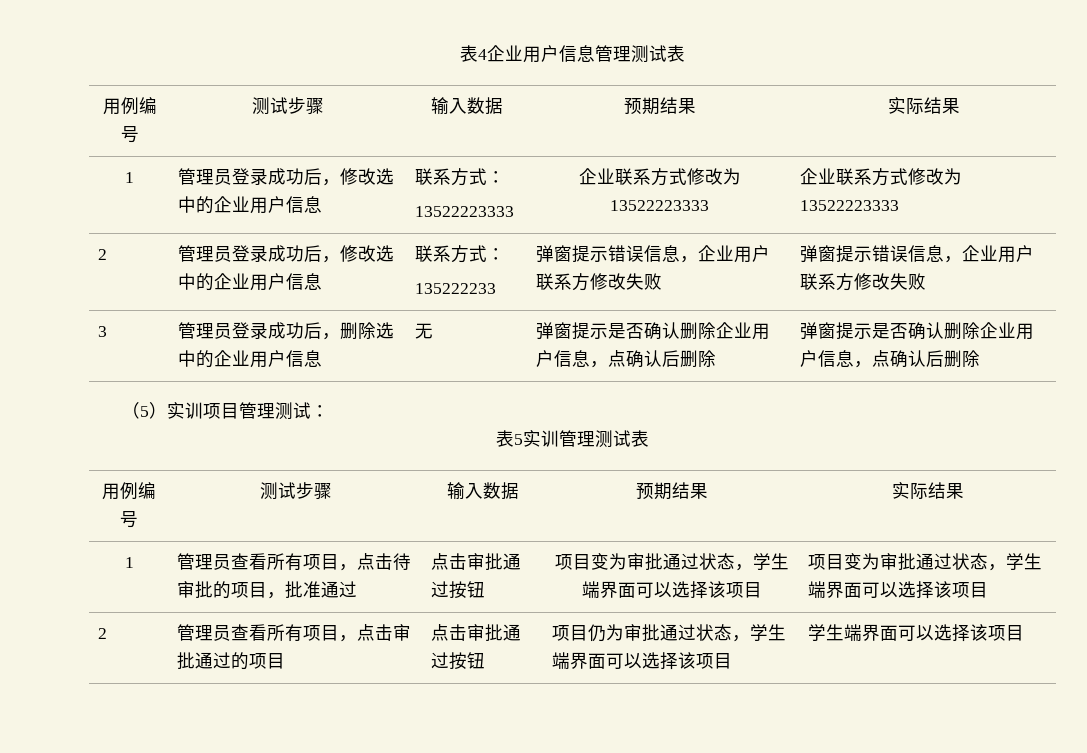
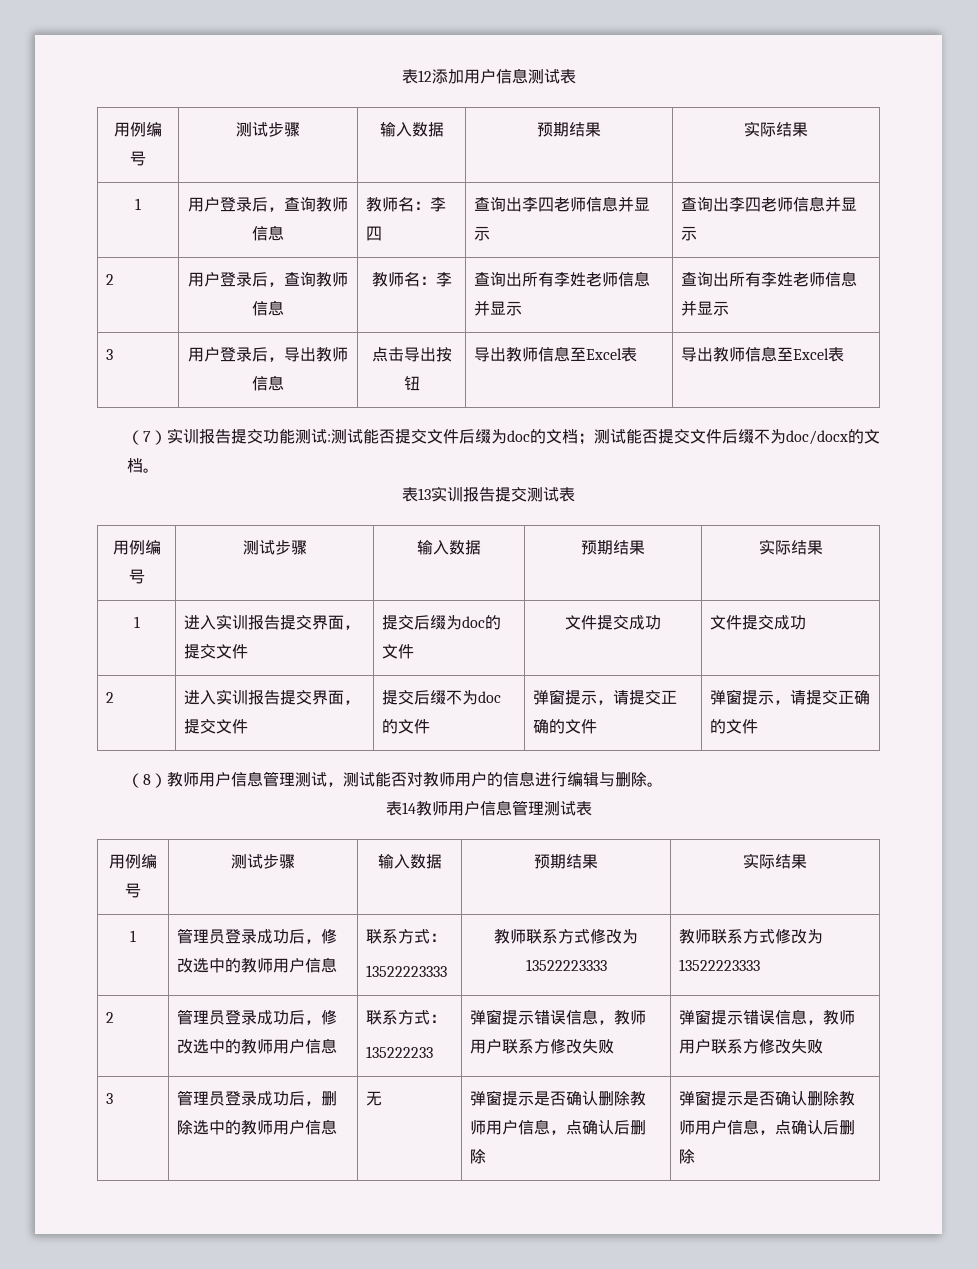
[460,45,523,62] 表4企业 -> [401,68,576,84] [114,122,162,137] [130,151,146,166] [236,122,300,137] [379,122,444,137] [537,122,601,137] [744,121,808,137] [135,198,141,210] [188,196,348,212] [252,225,284,241] [366,197,447,212] [366,226,383,241] [474,196,651,212] [474,226,491,241] [681,196,858,212] [681,226,698,241] [106,274,115,285] [188,271,348,287] [252,300,284,316] [371,272,452,287] [474,271,651,287] [474,300,523,316] [681,271,858,287] [681,300,730,316] [106,349,114,360] [188,347,348,362] [252,375,284,391] [371,347,452,362] [403,376,420,391] [474,346,638,362] [681,346,845,362] [126,428,880,445] [126,458,159,473] [402,486,575,502] [112,540,161,555] [128,569,145,584] [242,540,307,555] [417,540,481,555] [581,540,645,555] [758,539,823,555] [133,616,140,628] [184,614,361,630] [184,644,249,659] [382,615,502,630] [382,644,415,659] [565,615,661,630] [710,615,807,630] [106,692,115,703] [184,689,361,705] [184,719,249,734] [382,690,502,705] [382,719,431,734] [533,689,678,705] [533,719,598,734] [710,689,871,705] [710,719,759,734] [126,771,663,788] [385,801,448,816] 表12添加用户信息测试表 // 用例编号 | 测试步骤 | 输入数据 | 预期结果 | 实际结果 // 1 | 用户登录后，查询教师信息 | 教师名：李四 | 查询出李四老师信息并显示 | 查询出李四老师信息并显示 // 2 | 用户登录后，查询教师信息 | 教师名：李 | 查询出所有李姓老师信息并显示 | 查询出所有李姓老师信息并显示 // 3 | 用户登录后，导出教师信息 | 点击导出按钮 | 导出教师信息至Excel表 | 导出教师信息至Excel表 // （7）实训报告提交功能测试:测试能否提交文件后缀为doc的文档；测试能否提交文件后缀不为doc/docx的文档。 // 表13实训报告提交测试表 // 用例编号 | 测试步骤 | 输入数据 | 预期结果 | 实际结果 // 1 | 进入实训报告提交界面，提交文件 | 提交后缀为doc的文件 | 文件提交成功 | 文件提交成功 // 2 | 进入实训报告提交界面，提交文件 | 提交后缀不为doc的文件 | 弹窗提示，请提交正确的文件 | 弹窗提示，请提交正确的文件 // （8）教师用户信息管理测试，测试能否对教师用户的信息进行编辑与删除。 // 表14教师
[214,196,251,213] 企业 -> [241,958,274,973] 教师
[578,168,615,185] 企业 -> [494,929,526,944] 教师
[800,168,837,185] 企业 -> [679,929,712,944] 教师
[214,273,251,290] 企业 -> [241,1039,274,1054] 教师
[698,245,735,262] 企业 -> [614,1010,647,1025] 教师
[962,245,999,262] 企业 -> [823,1010,856,1025] 教师
[214,350,251,367] 企业 -> [241,1120,274,1135] 教师
[716,322,753,339] 企业 -> [630,1091,647,1106] [470,1120,487,1135] 教师
[980,322,1035,340] [800,350,981,368] [122,402,330,420] [496,430,649,448] [102,482,156,500] [120,511,138,528] [259,482,332,500] [447,482,519,500] [635,482,708,500] [891,482,964,500] [124,557,134,568] [177,553,412,571] [177,581,358,599] [431,553,522,571] [431,581,486,599] [554,553,789,571] [581,581,762,599] [808,553,1043,571] [808,581,989,599] [98,628,108,639] [177,624,412,642] [177,652,286,670] [431,624,522,642] [431,652,486,670] [552,624,787,642] [552,652,733,670] [808,624,1025,642] 企业用户信息，点确认后删除 // （5）实训项目管理测试： // 表5实训管理测试表 // 用例编号 | 测试步骤 | 输入数据 | 预期结果 | 实际结果 // 1 | 管理员查看所有项目，点击待审批的项目，批准通过 | 点击审批通过按钮 | 项目变为审批通过状态，学生端界面可以选择该项目 | 项目变为审批通过状态，学生端界面可以选择该项目 // 2 | 管理员查看所有项目，点击审批通过的项目 | 点击审批通过按钮 | 项目仍为审批通过状态，学生端界面可以选择该项目 | 学生端界面可以选择该项目 -> [839,1091,856,1106] [679,1119,856,1135] [679,1149,696,1164] 教师用户信息，点确认后删除

